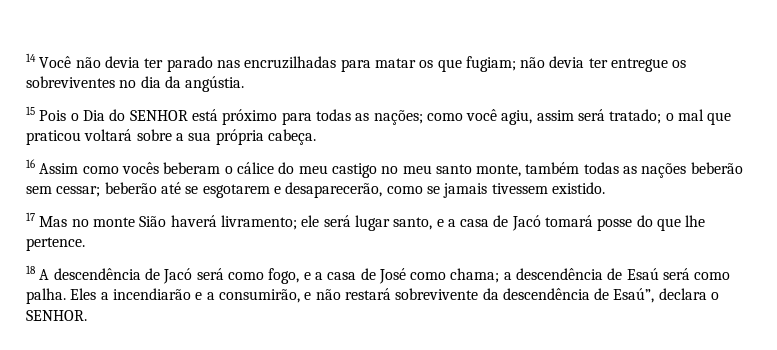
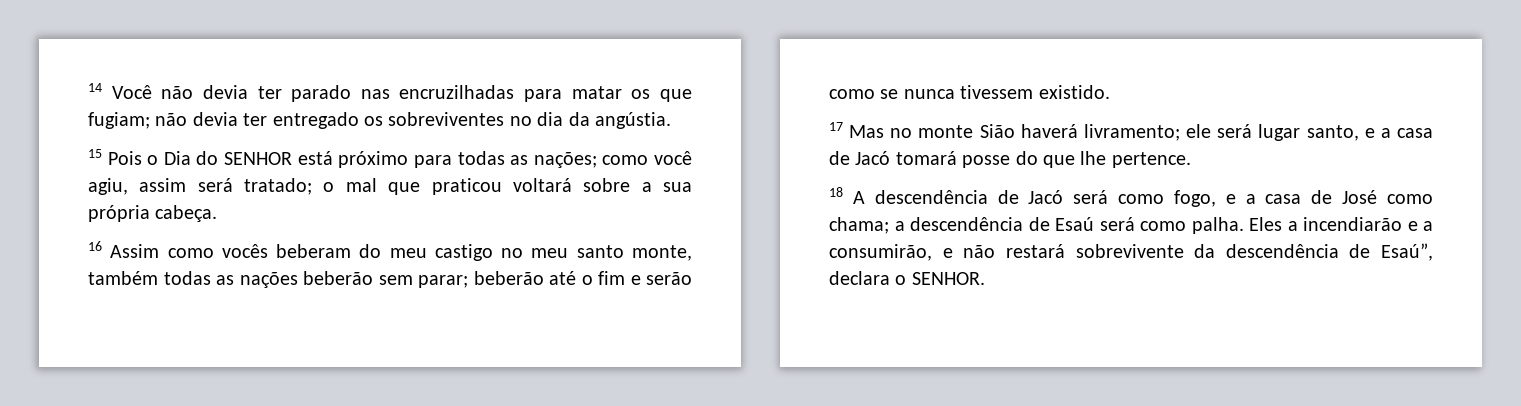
[611,58,669,72] entregue -> [272,112,359,129] entregado
[224,162,274,174] o cálice -> (352, 251) none
[56,186,101,197] cessar; -> [418,275,468,288] parar;
[185,182,383,198] se esgotarem e desaparecerão, -> [581,271,692,285] o fim e serão
[443,183,488,198] jamais -> [903,89,955,99] nunca

